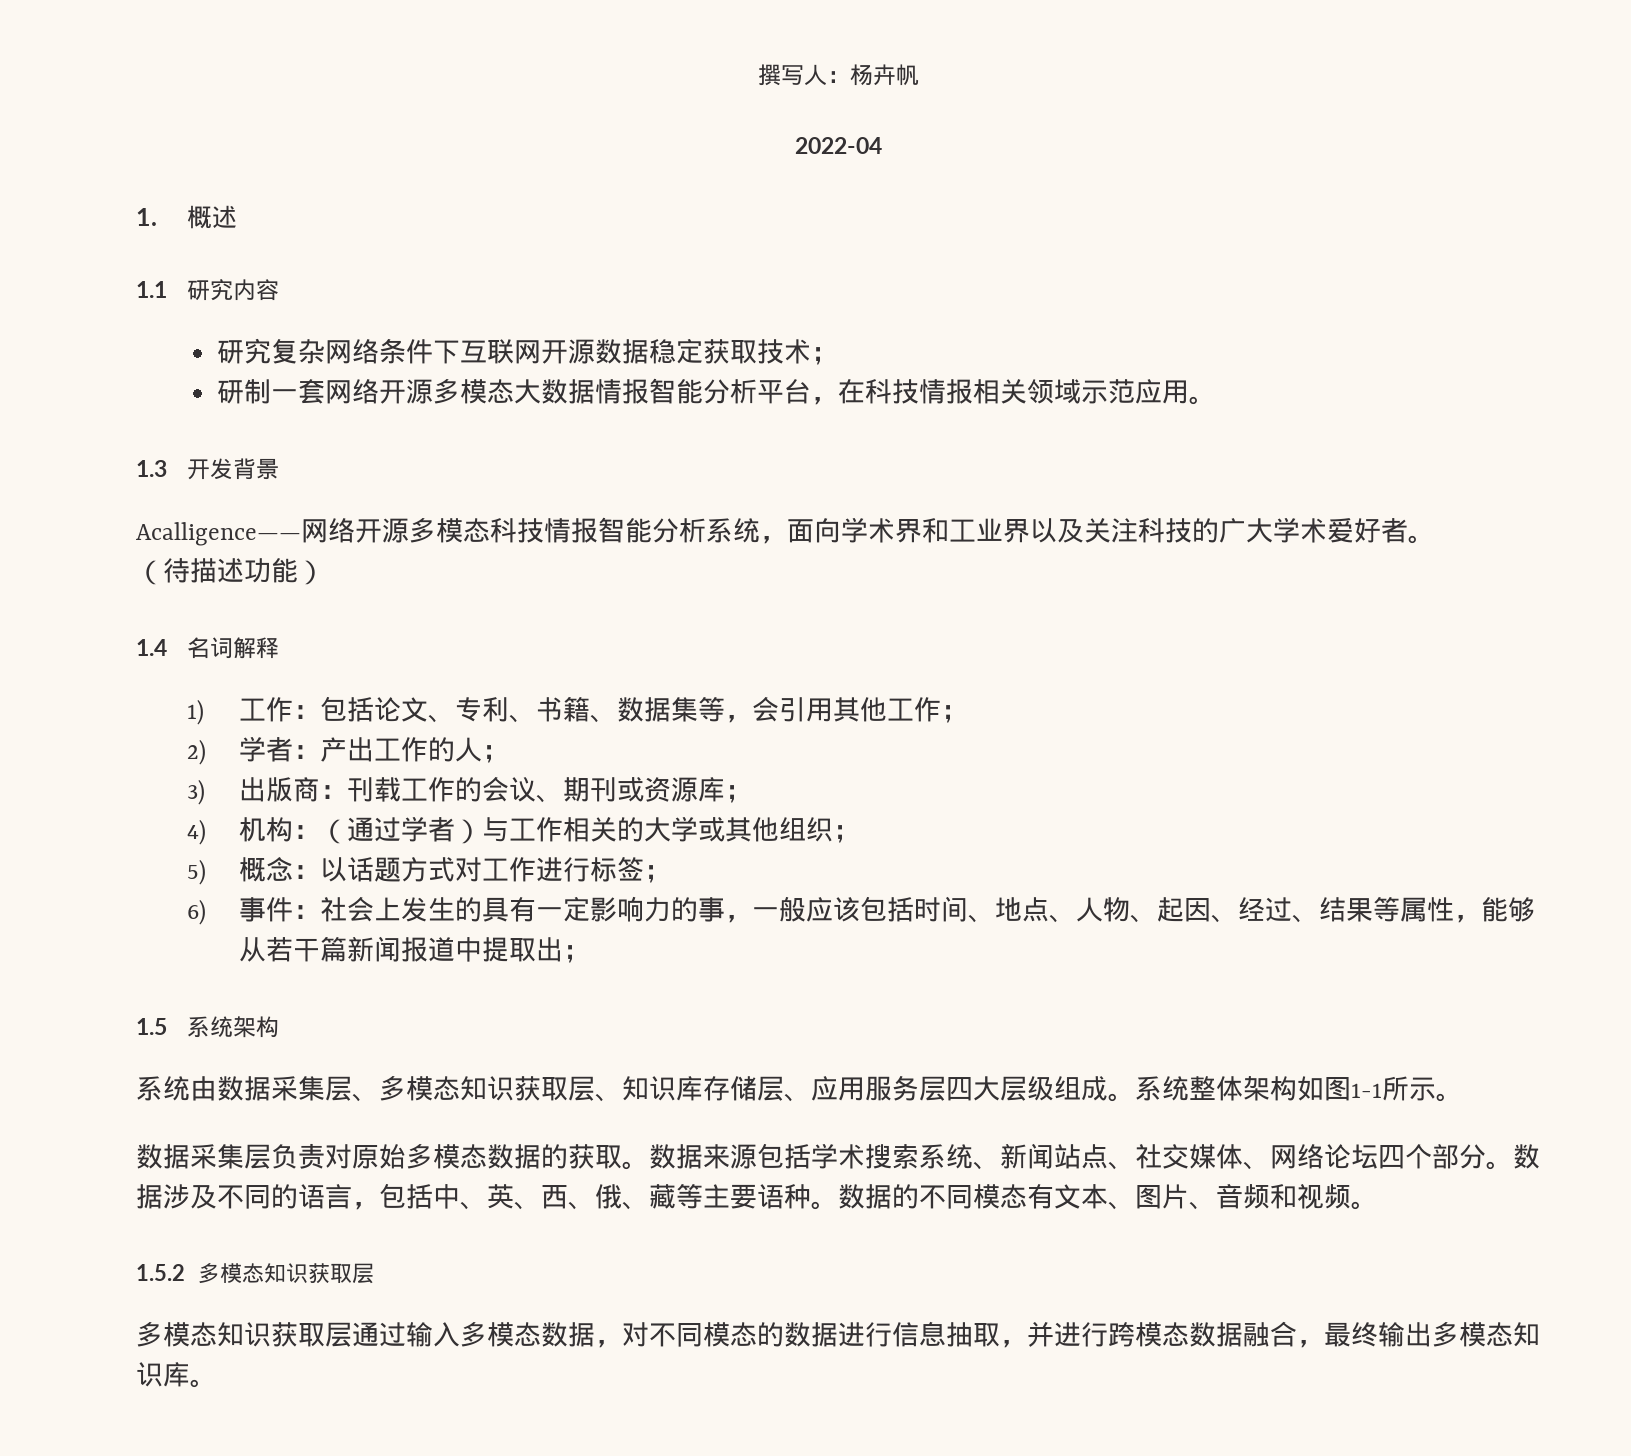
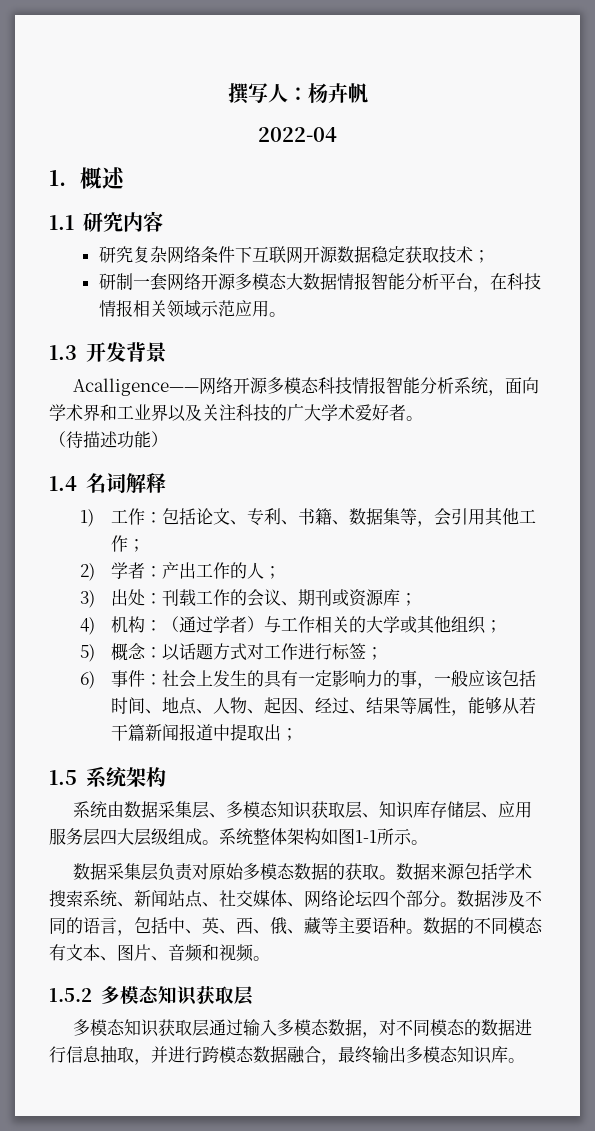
[265,777,320,802] 版商 -> [127,589,145,606] 处

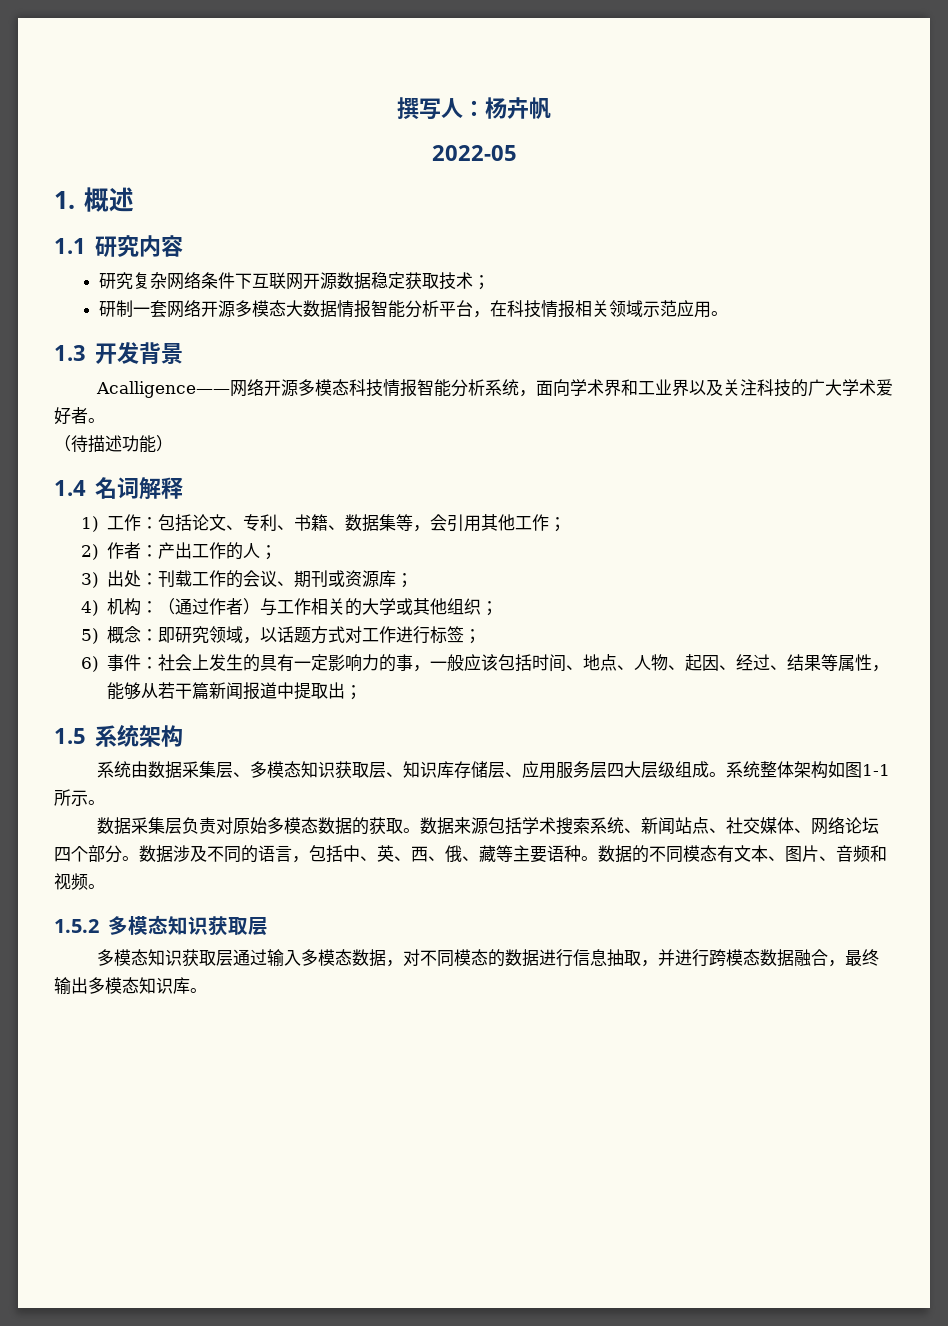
[258,127,337,142] 2022-04 -> [431,145,517,161] 2022-05
[110,562,128,579] 学 -> [107,542,125,559] 作
[212,616,230,633] 学 -> [209,598,227,615] 作
(162, 652) none -> [158,626,261,644] 即研究领域，

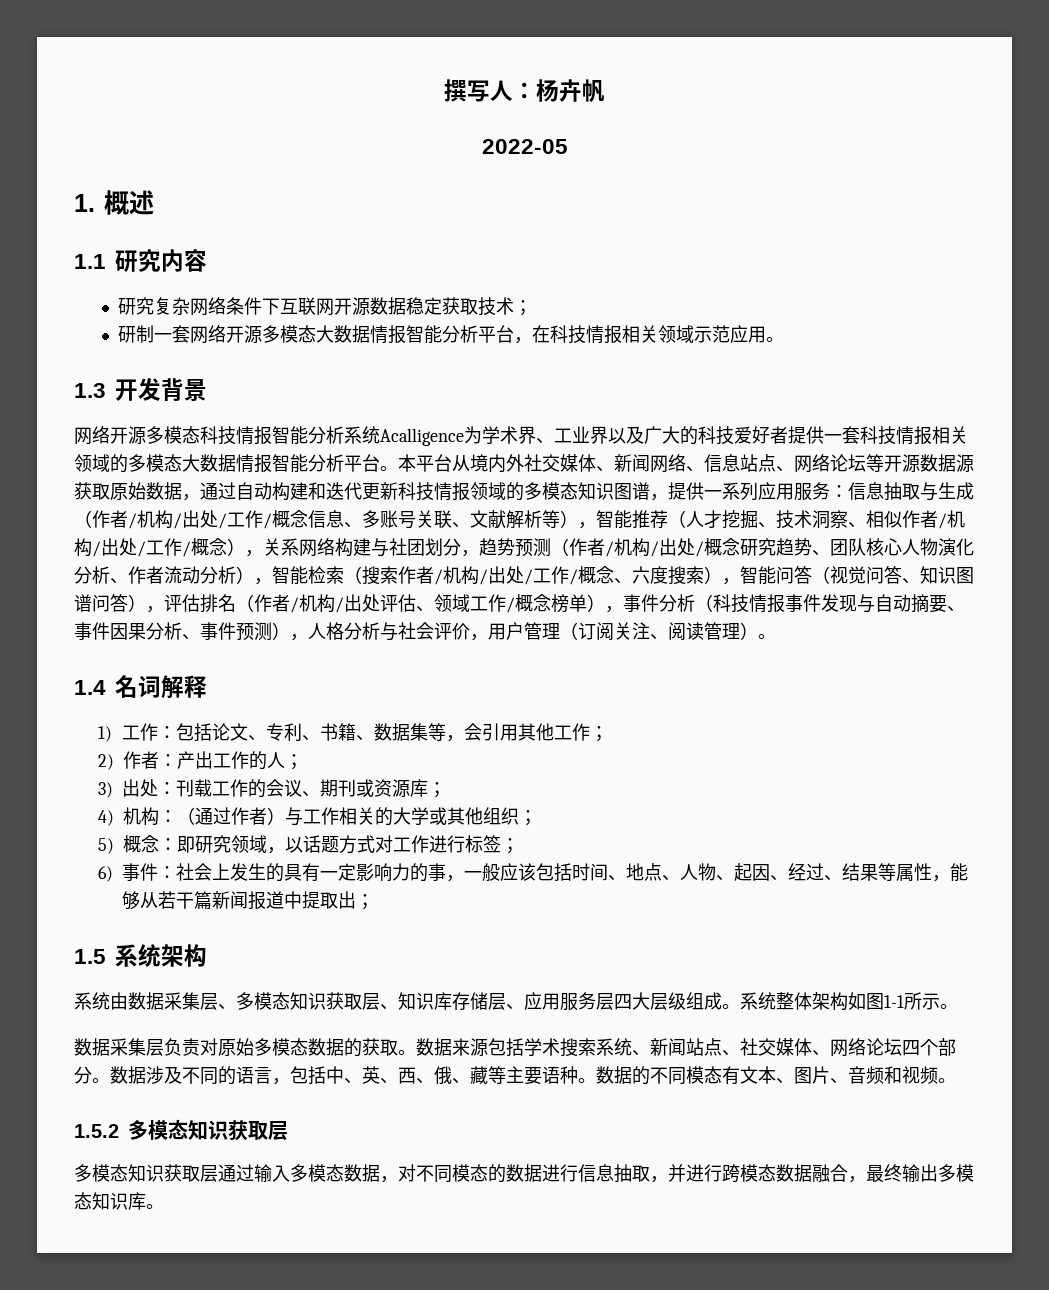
[95,381,230,398] Acalligence—— -> (207, 390) none
[518,379,893,397] [54,407,105,425] [54,435,173,453] ，面向学术界和工业界以及关注科技的广大学术爱好者。 // （待描述功能） -> [380,426,968,446] [74,454,974,473] [74,482,974,501] [74,510,965,529] [74,538,974,557] [74,566,974,585] [74,594,965,613] [74,622,776,641] Acalligence为学术界、工业界以及广大的科技爱好者提供一套科技情报相关领域的多模态大数据情报智能分析平台。本平台从境内外社交媒体、新闻网络、信息站点、网络论坛等开源数据源获取原始数据，通过自动构建和迭代更新科技情报领域的多模态知识图谱，提供一系列应用服务：信息抽取与生成（作者/机构/出处/工作/概念信息、多账号关联、文献解析等），智能推荐（人才挖掘、技术洞察、相似作者/机构/出处/工作/概念），关系网络构建与社团划分，趋势预测（作者/机构/出处/概念研究趋势、团队核心人物演化分析、作者流动分析），智能检索（搜索作者/机构/出处/工作/概念、六度搜索），智能问答（视觉问答、知识图谱问答），评估排名（作者/机构/出处评估、领域工作/概念榜单），事件分析（科技情报事件发现与自动摘要、事件因果分析、事件预测），人格分析与社会评价，用户管理（订阅关注、阅读管理）。

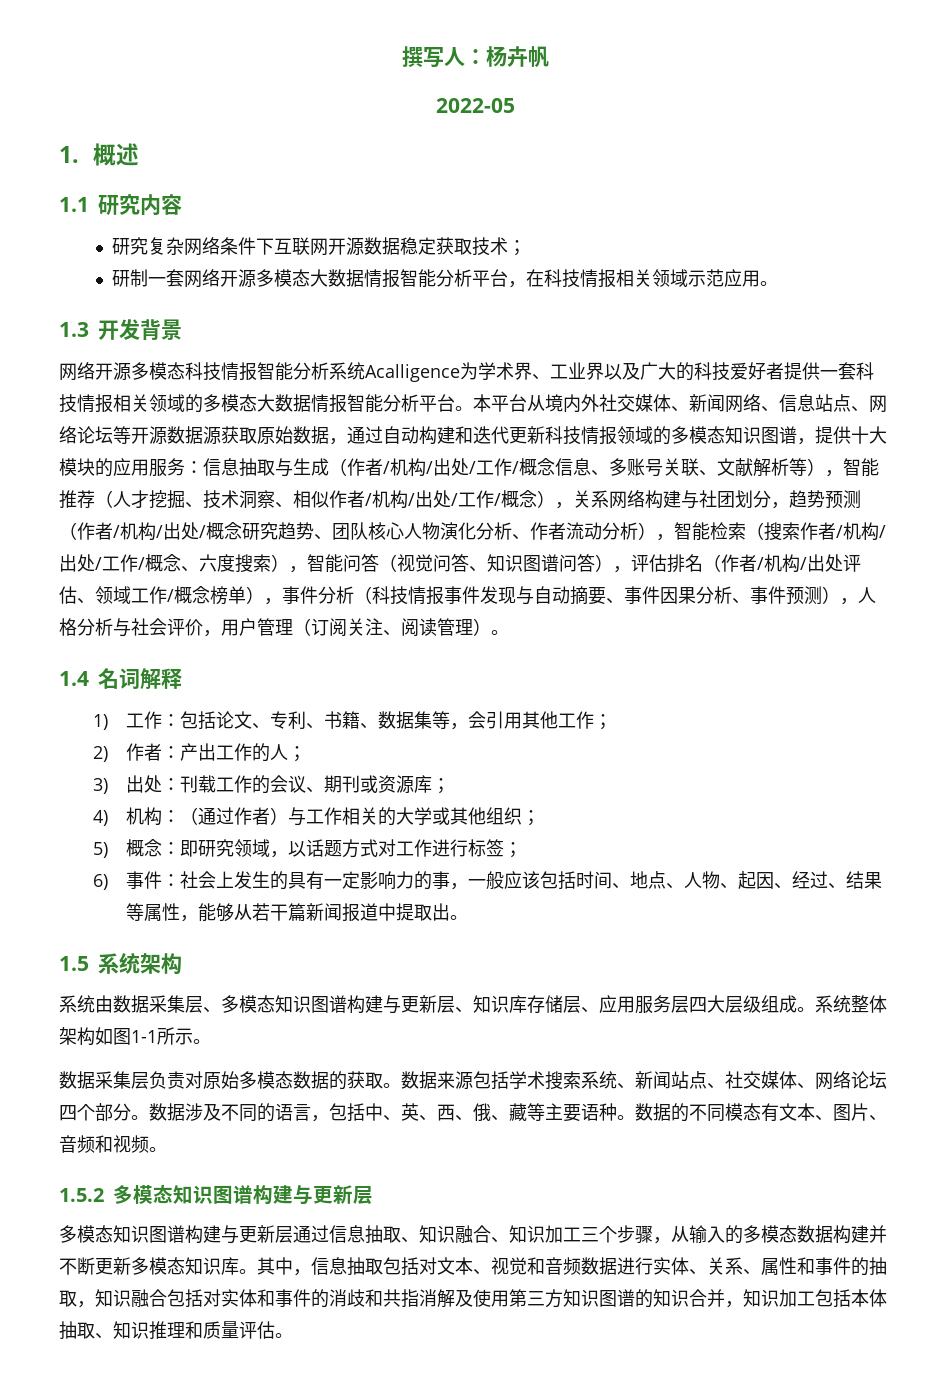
[704,482,758,501] 一系列 -> [851,426,887,444] [59,458,113,477] 十大模块的
[355,894,374,910] ； -> [450,915,469,920] 。
[326,992,362,1010] 获取 -> [311,995,437,1014] 图谱构建与更新
[228,1120,268,1141] 获取 -> [213,1185,353,1205] 图谱构建与更新
[164,1164,974,1183] [74,1192,146,1210] 获取层通过输入多模态数据，对不同模态的数据进行信息抽取，并进行跨模态数据融合，最终输出多模态知识库 -> [149,1225,887,1244] [59,1257,887,1276] [59,1289,887,1308] [59,1321,275,1340] 图谱构建与更新层通过信息抽取、知识融合、知识加工三个步骤，从输入的多模态数据构建并不断更新多模态知识库。其中，信息抽取包括对文本、视觉和音频数据进行实体、关系、属性和事件的抽取，知识融合包括对实体和事件的消歧和共指消解及使用第三方知识图谱的知识合并，知识加工包括本体抽取、知识推理和质量评估

